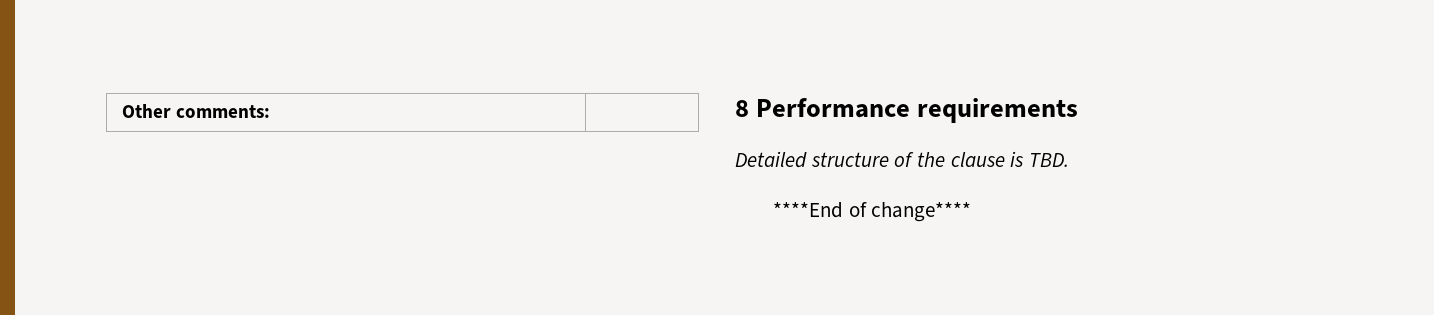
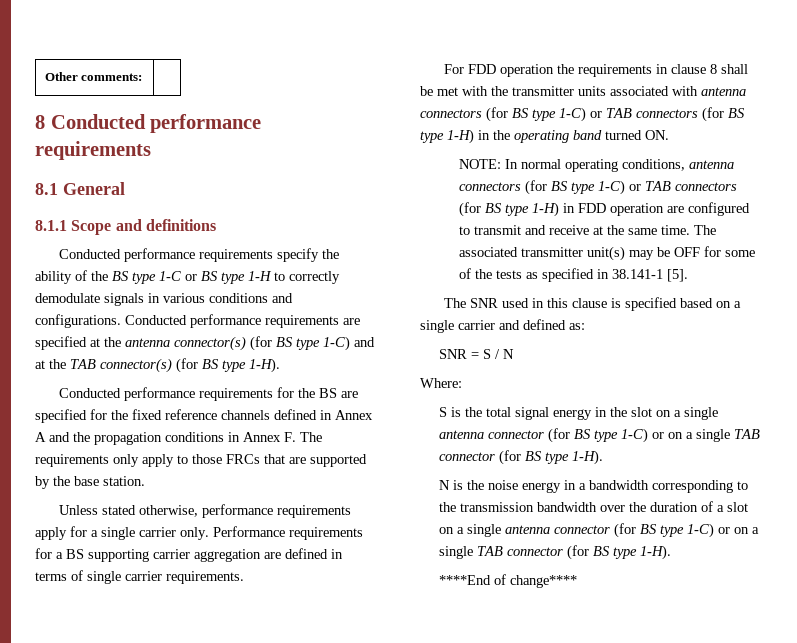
[756,98,1079,123] [735,151,1070,168] Performance requirements // Detailed structure of the clause is TBD. -> [50,114,262,133] [35,141,151,160] [35,182,125,195] [35,219,216,235] [58,248,339,262] [35,270,340,284] [35,293,293,306] [35,314,360,328] [35,336,375,351] [35,358,280,373] [58,387,358,401] [35,409,373,423] [35,432,322,445] [35,454,367,467] [35,476,145,489] [58,504,351,518] [35,526,363,540] [35,548,343,562] [35,570,244,584] [443,64,748,77] [420,86,746,96] [420,107,745,122] [420,129,669,144] [458,159,734,172] [458,180,737,195] [458,202,750,217] [458,225,716,235] [458,246,755,261] [458,268,688,282] [443,297,741,311] [420,319,585,333] [439,349,515,359] [420,378,462,388] [439,407,719,420] [439,428,761,443] [439,450,604,465] [439,480,749,493] [439,501,749,512] [439,523,760,538] [439,545,672,560] Conducted performance requirements // 8.1 General // 8.1.1 Scope and definitions // Conducted performance requirements specify the ability of the BS type 1-C or BS type 1-H to correctly demodulate signals in various conditions and configurations. Conducted performance requirements are specified at the antenna connector(s) (for BS type 1-C) and at the TAB connector(s) (for BS type 1-H). // Conducted performance requirements for the BS are specified for the fixed reference channels defined in Annex A and the propagation conditions in Annex F. The requirements only apply to those FRCs that are supported by the base station. // Unless stated otherwise, performance requirements apply for a single carrier only. Performance requirements for a BS supporting carrier aggregation are defined in terms of single carrier requirements. // For FDD operation the requirements in clause 8 shall be met with the transmitter units associated with antenna connectors (for BS type 1-C) or TAB connectors (for BS type 1-H) in the operating band turned ON. // NOTE: In normal operating conditions, antenna connectors (for BS type 1-C) or TAB connectors (for BS type 1-H) in FDD operation are configured to transmit and receive at the same time. The associated transmitter unit(s) may be OFF for some of the tests as specified in 38.141-1 [5]. // The SNR used in this clause is specified based on a single carrier and defined as: // SNR = S / N // Where: // S is the total signal energy in the slot on a single antenna connector (for BS type 1-C) or on a single TAB connector (for BS type 1-H). // N is the noise energy in a bandwidth corresponding to the transmission bandwidth over the duration of a slot on a single antenna connector (for BS type 1-C) or on a single TAB connector (for BS type 1-H).

